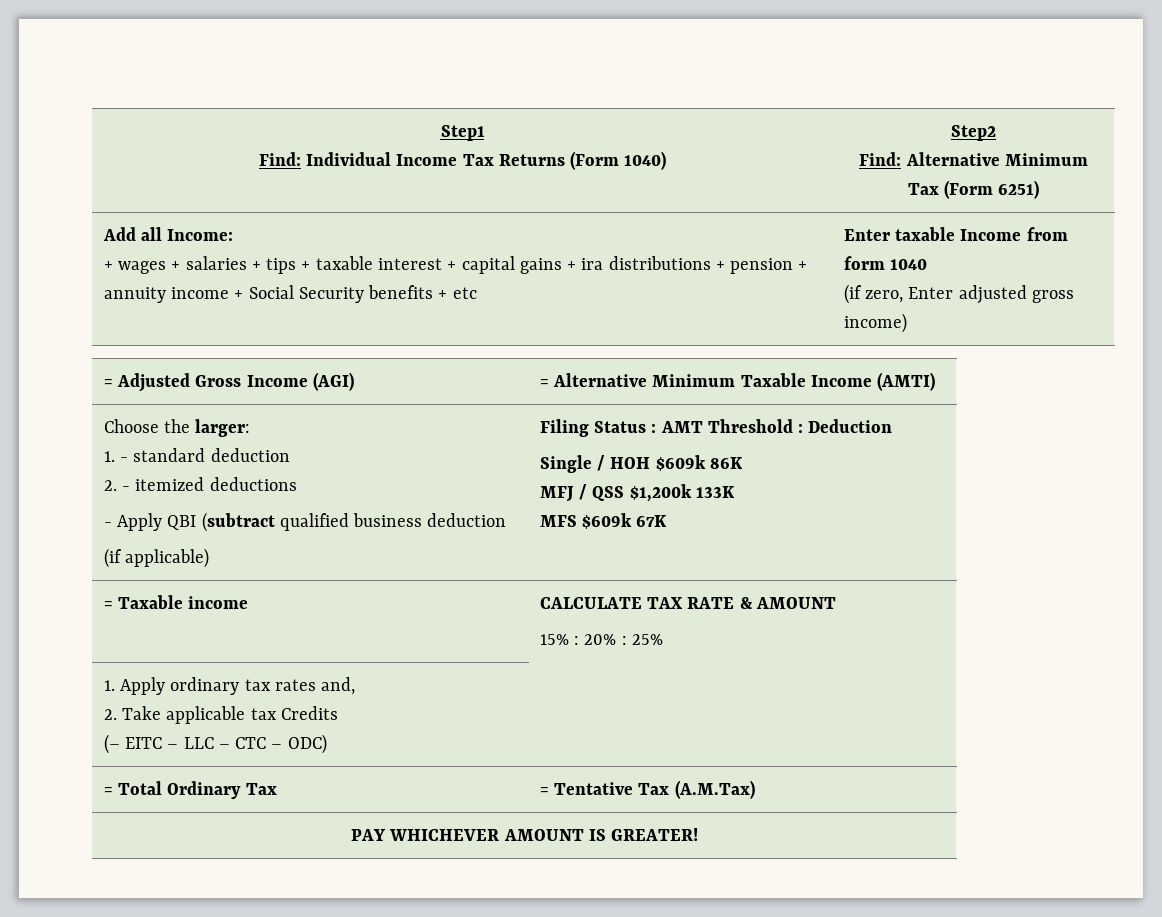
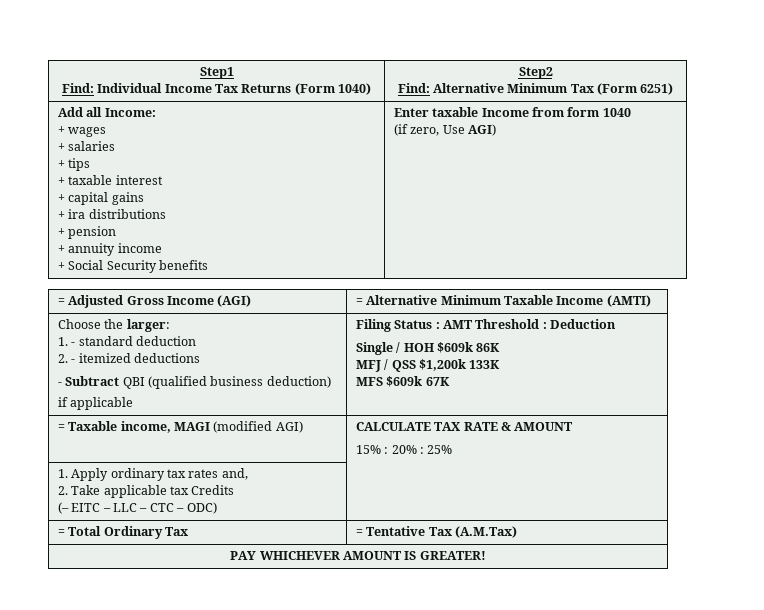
(167, 267) none -> (107, 132) //
(247, 263) none -> (116, 146) //
(297, 266) none -> (91, 164) //
(442, 264) none -> (163, 180) //
(562, 266) none -> (144, 198) //
(711, 263) none -> (166, 214) //
(794, 266) none -> (117, 232) //
(230, 293) none -> (162, 248) //
[438,287,477,299] + etc -> (209, 265) none
[908,285,1074,304] [843,313,907,333] Enter adjusted gross income) -> [442,124,497,136] Use AGI)
[117,512,507,532] [103,548,210,568] Apply QBI (subtract qualified business deduction // (if applicable) -> [65,376,331,389] [57,397,134,410] Subtract QBI (qualified business deduction) // if applicable
[188,596,249,609] income -> [120,421,303,433] income, MAGI (modified AGI)

